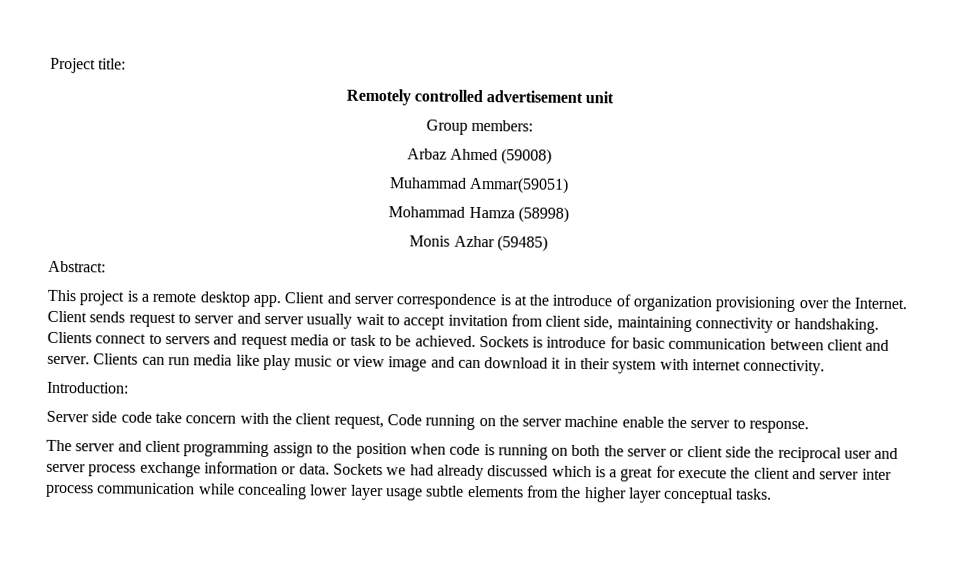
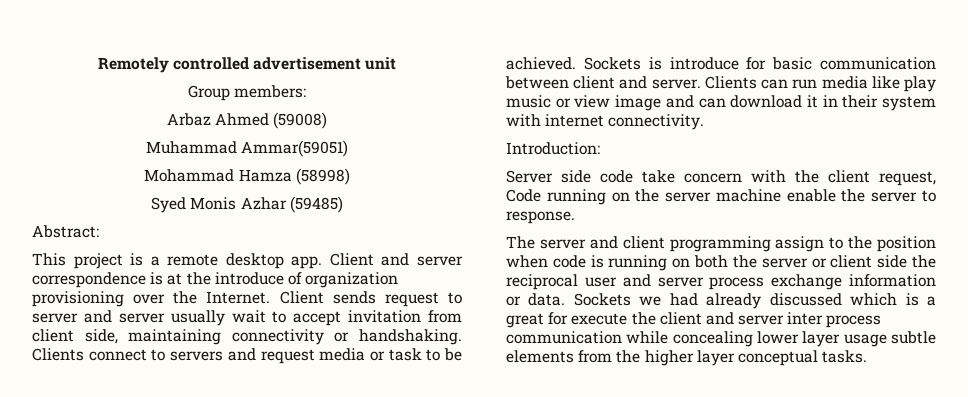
[50,57,127,74] Project title: // -> (97, 65) none
(569, 214) none -> [151,197,187,213] Syed

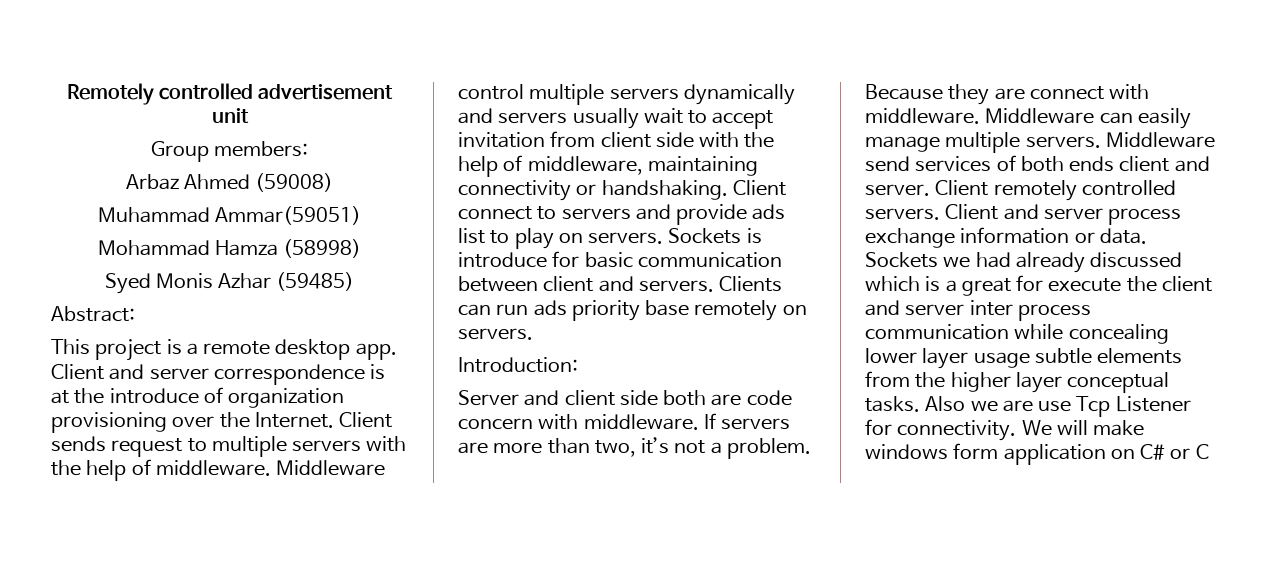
[32,310,165,323] server and server -> [211,436,407,457] [51,459,386,481] [458,84,795,105] [458,108,568,124] multiple servers with the help of middleware. Middleware control multiple servers dynamically and servers
[84,329,118,344] side, -> [655,132,775,148] [458,155,643,177] side with the help of middleware,
[32,348,84,361] Clients -> [732,180,786,196] Client
[260,348,462,364] [506,57,576,70] request media or task to be achieved. -> [676,204,786,225] [458,228,664,249] provide ads list to play on servers.
[651,79,701,89] server. -> [638,280,714,292] servers.
[821,76,936,92] [506,95,936,111] [506,114,705,130] [506,142,600,155] [506,170,936,186] [506,189,936,205] [506,211,575,224] [506,236,936,252] [506,255,936,271] [506,274,617,290] media like play music or view image and can download it in their system with internet connectivity. // Introduction: // Server side code take concern with the client request, Code running on the server machine enable the server to response. // The server and client programming assign to the position when code is running on both the server or client side the reciprocal user -> [533,300,807,321] [458,328,533,340] [458,357,578,373] [458,390,792,406] [458,413,791,430] [458,437,811,459] [865,84,1150,105] [865,108,1191,129] [865,132,1215,153] [865,155,1210,172] [865,180,1176,201] [865,204,999,220] ads priority base remotely on servers. // Introduction: // Server and client side both are code concern with middleware. If servers are more than two, it’s not a problem. Because they are connect with middleware. Middleware can easily manage multiple servers. Middleware send services of both ends client and server. Client remotely controlled servers. Client
(868, 356) none -> [925,396,1191,417] [865,419,1145,441] [865,443,1209,465] Also we are use Tcp Listener for connectivity. We will make windows form application on C# or C

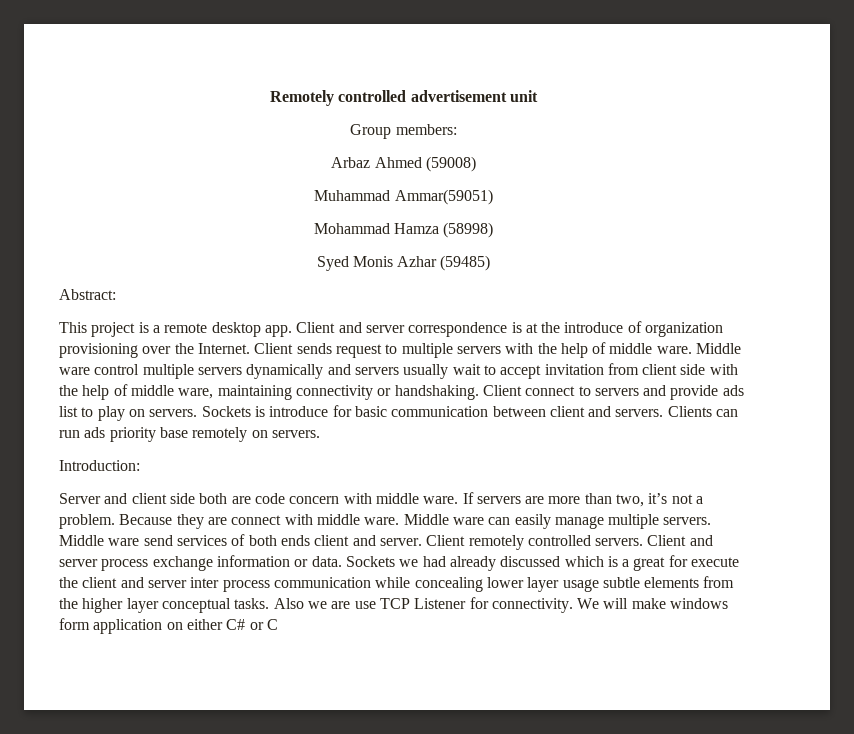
[155,460,386,476] middleware. Middleware -> [609,343,742,354] [59,367,90,375] middle ware. Middle ware
[527,156,643,175] middleware, -> [130,385,214,399] middle ware,
[583,414,699,430] middleware. -> [375,493,459,504] middle ware.
[865,108,1095,124] middleware. Middleware -> [316,514,484,525] middle ware. Middle ware
[1105,132,1215,148] Middleware -> [59,535,140,546] Middle ware
[1076,396,1111,417] Tcp -> [379,598,410,609] TCP
(1135, 454) none -> [186,619,223,630] either

